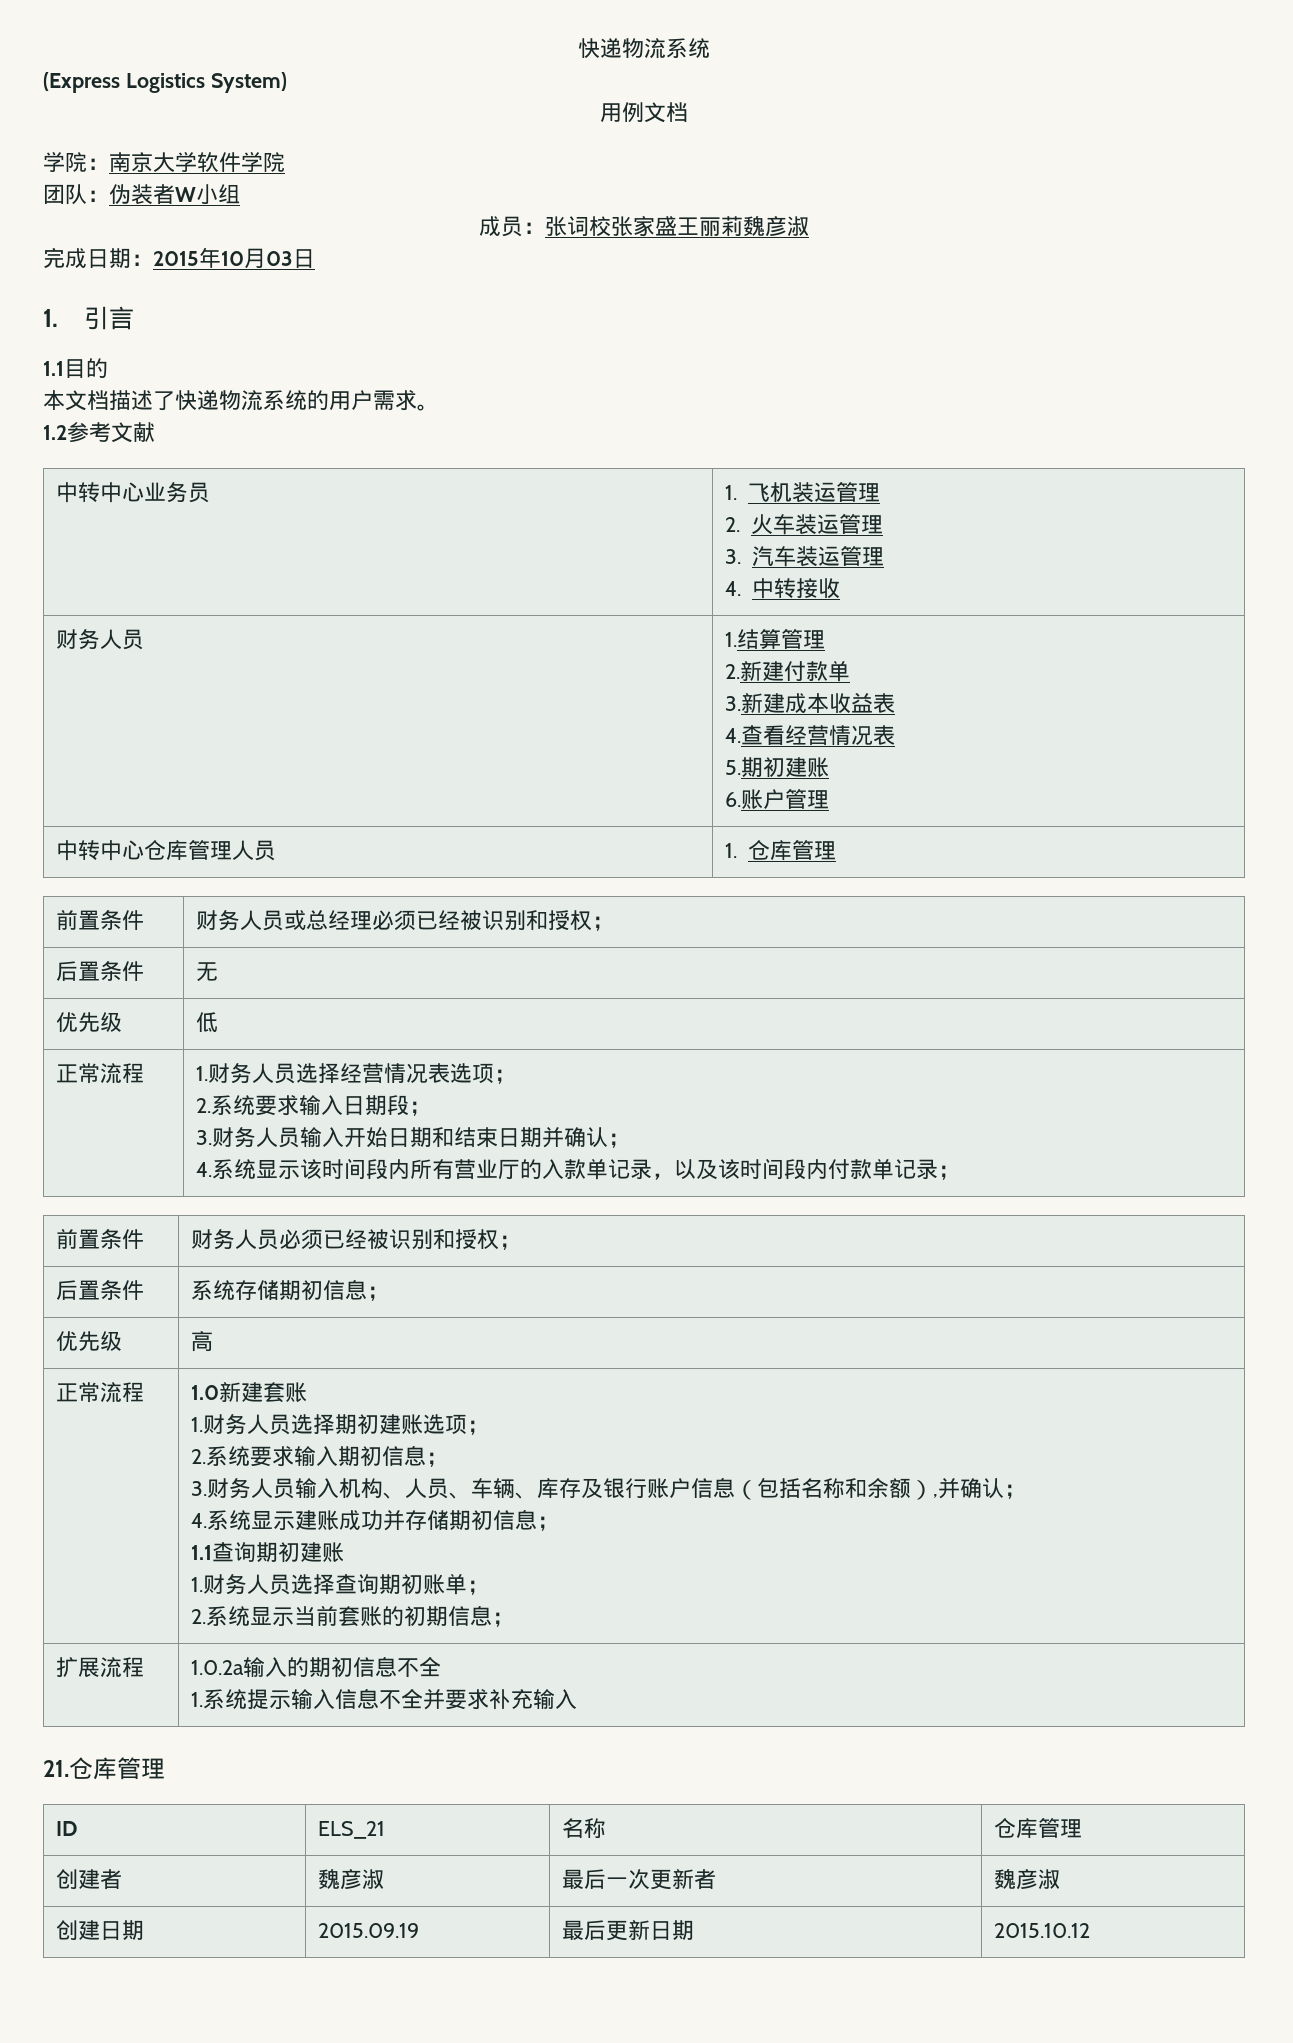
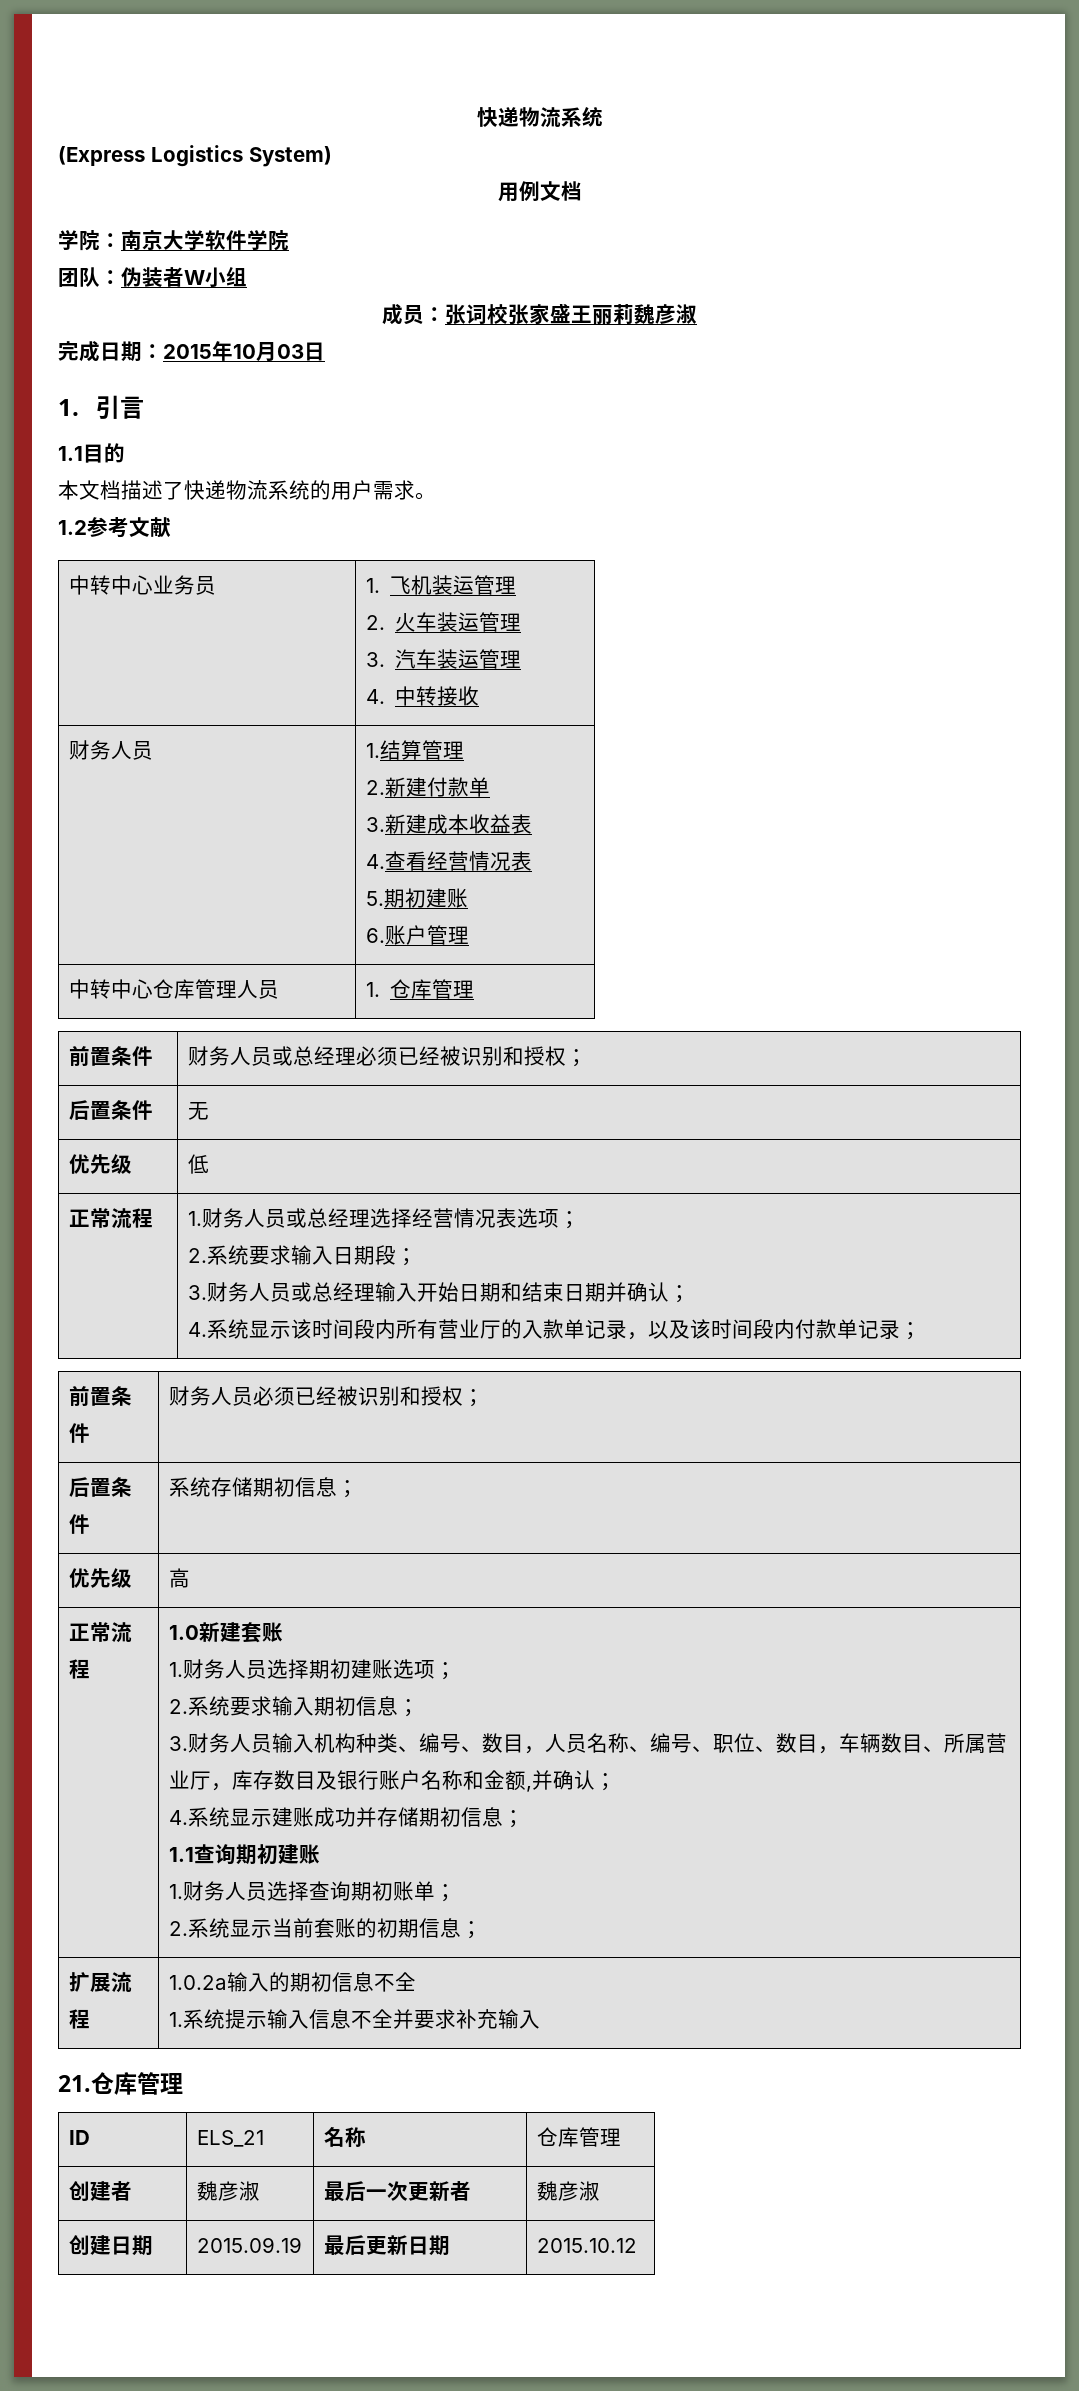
(296, 1073) none -> [285,1208,370,1228] 或总经理
(300, 1137) none -> [290,1282,375,1302] 或总经理
[382,1477,933,1500] 、人员、车辆、库存及银行账户信息（包括名称和余额） -> [355,1733,1007,1754] [168,1770,526,1791] 种类、编号、数目，人员名称、编号、职位、数目，车辆数目、所属营业厅，库存数目及银行账户名称和金额

